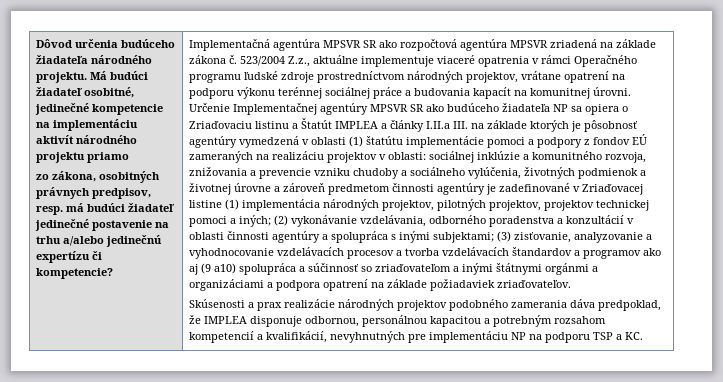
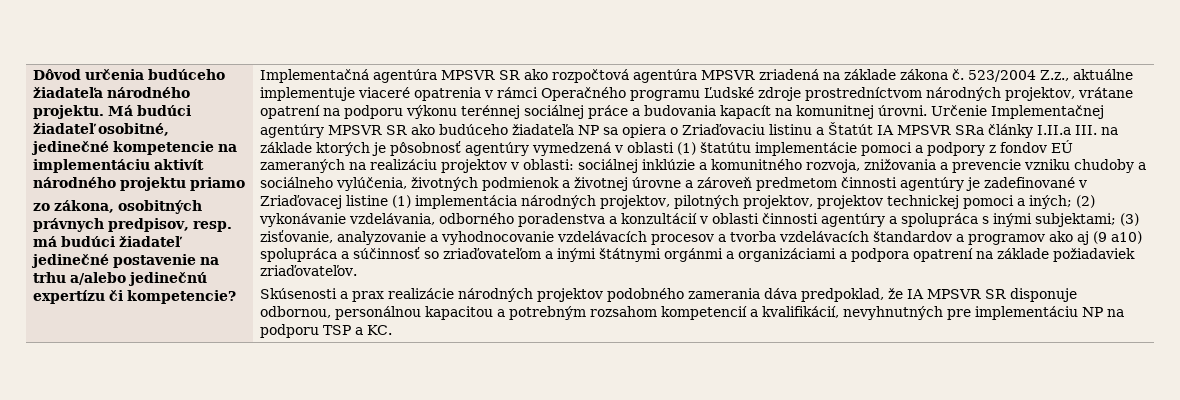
[244,71,279,80] ľudské -> [703,87,754,98] Ľudské
[335,121,388,129] IMPLEA a -> [876,125,984,135] IA MPSVR SRa
[204,316,248,324] IMPLEA -> [906,289,1006,299] IA MPSVR SR

